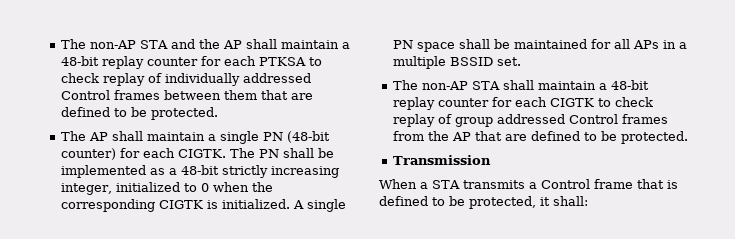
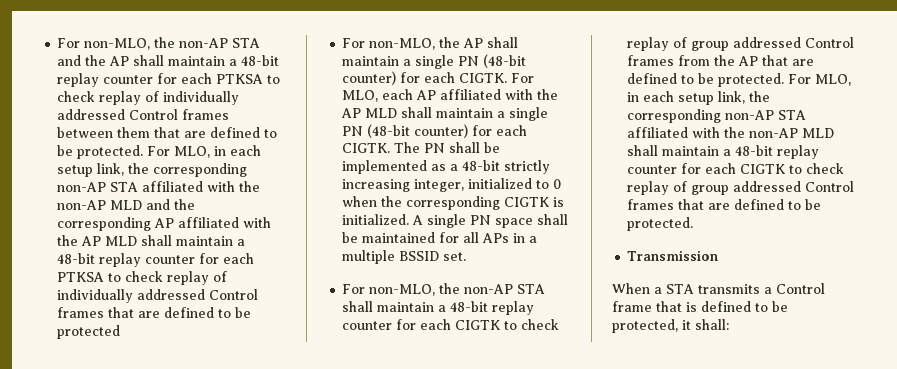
[60,39,86,49] The -> [57,37,176,50] For non-MLO, the
[60,131,86,141] // The -> [147,145,262,158] [57,163,248,177] [57,181,261,192] [57,199,196,210] [57,217,272,231] [57,235,246,246] [57,253,255,267] [57,271,228,285] [57,289,259,303] [57,307,252,318] [57,325,121,339] [342,37,461,50] For MLO, in each setup link, the corresponding non-AP STA affiliated with the non-AP MLD and the corresponding AP affiliated with the AP MLD shall maintain a 48-bit replay counter for each PTKSA to check replay of individually addressed Control frames that are defined to be protected // For non-MLO, the
(226, 153) none -> [511,73,535,83] [342,89,559,102] [341,107,549,121] [342,124,528,138] [342,143,391,153] For MLO, each AP affiliated with the AP MLD shall maintain a single PN (48-bit counter) for each CIGTK.
[392,80,418,90] The -> [342,283,461,296] For non-MLO, the
(688, 137) none -> [788,74,852,86] [627,91,771,105] [627,109,807,123] [627,127,835,138] [627,145,820,159] [627,163,845,174] [627,181,855,195] [627,199,822,210] [627,217,694,231] For MLO, in each setup link, the corresponding non-AP STA affiliated with the non-AP MLD shall maintain a 48-bit replay counter for each CIGTK to check replay of group addressed Control frames that are defined to be protected.

